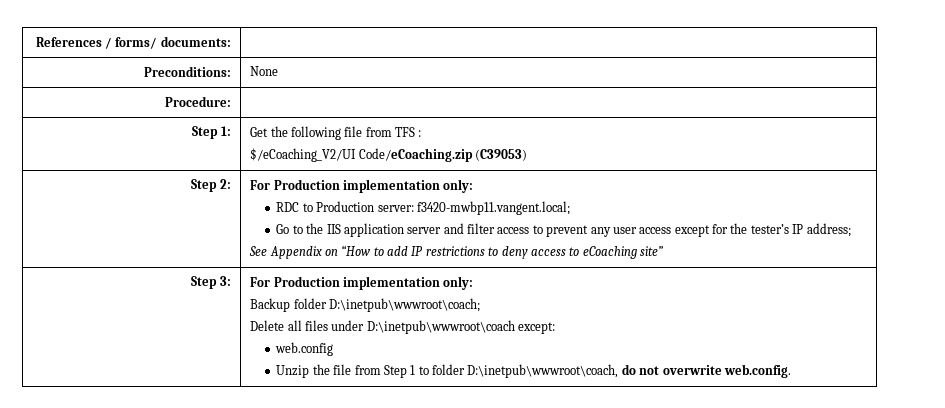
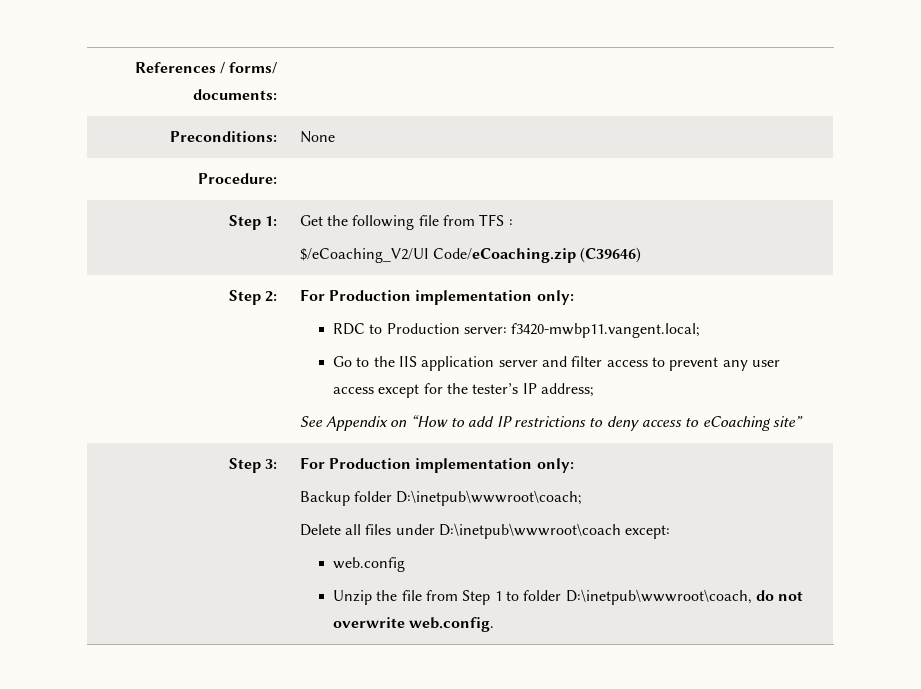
[474,149,527,161] (C39053) -> [580,247,642,263] (C39646)

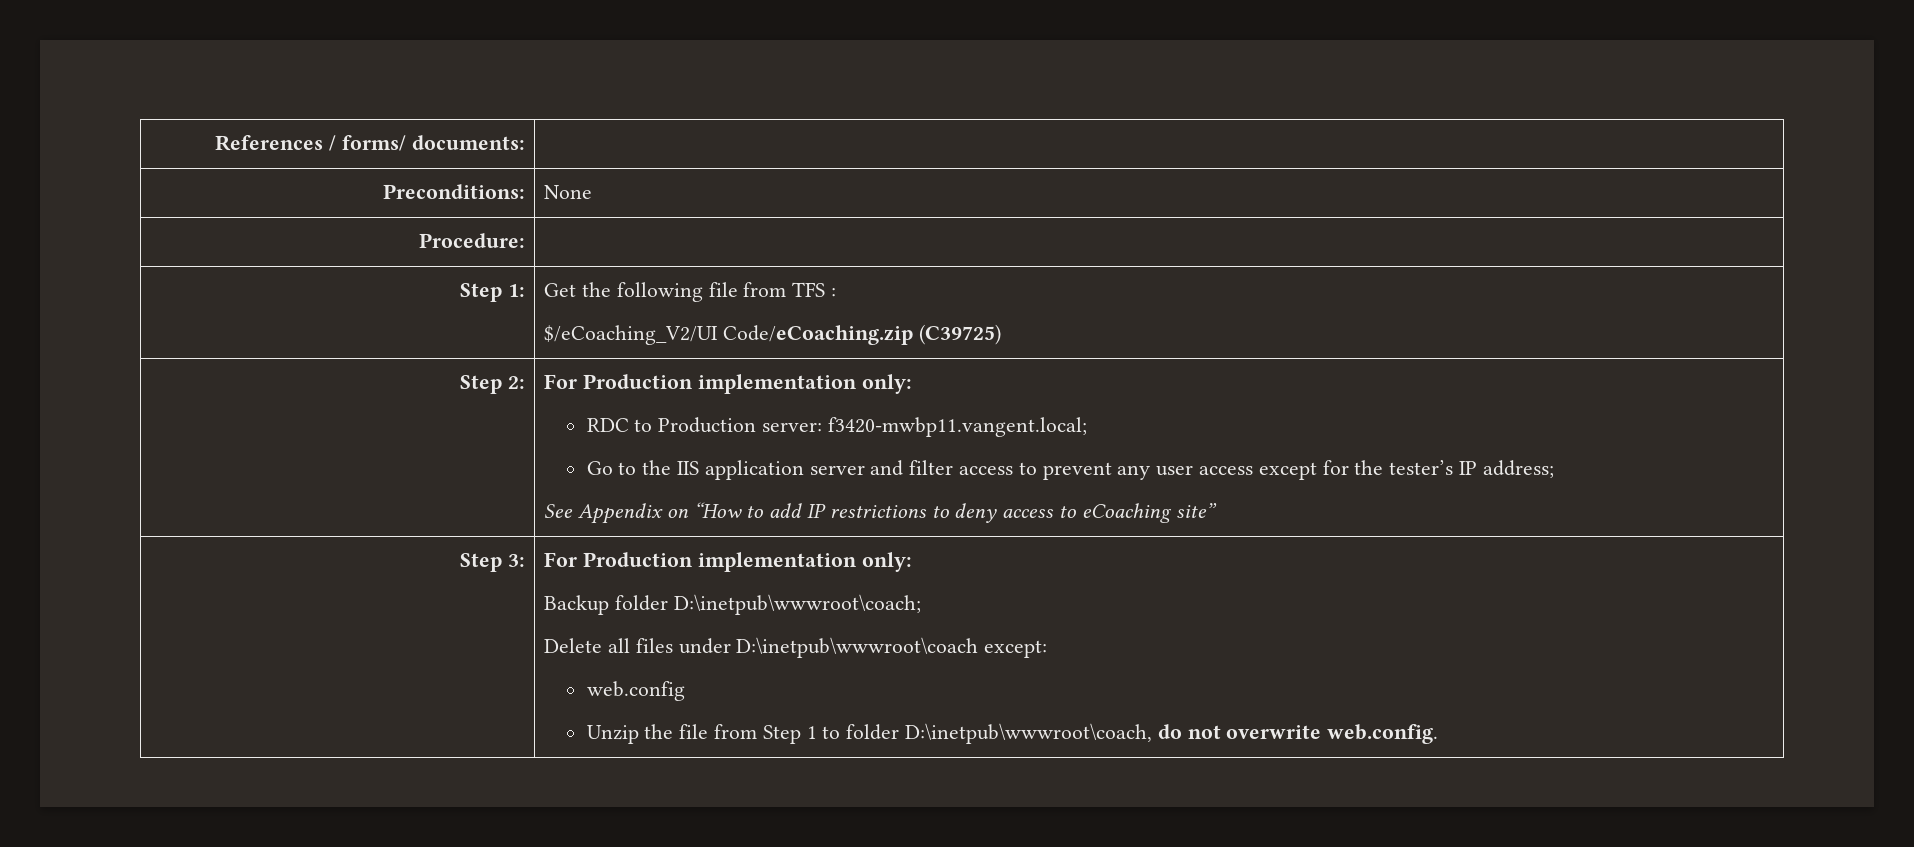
[580,247,642,263] (C39646) -> [918,324,1001,345] (C39725)

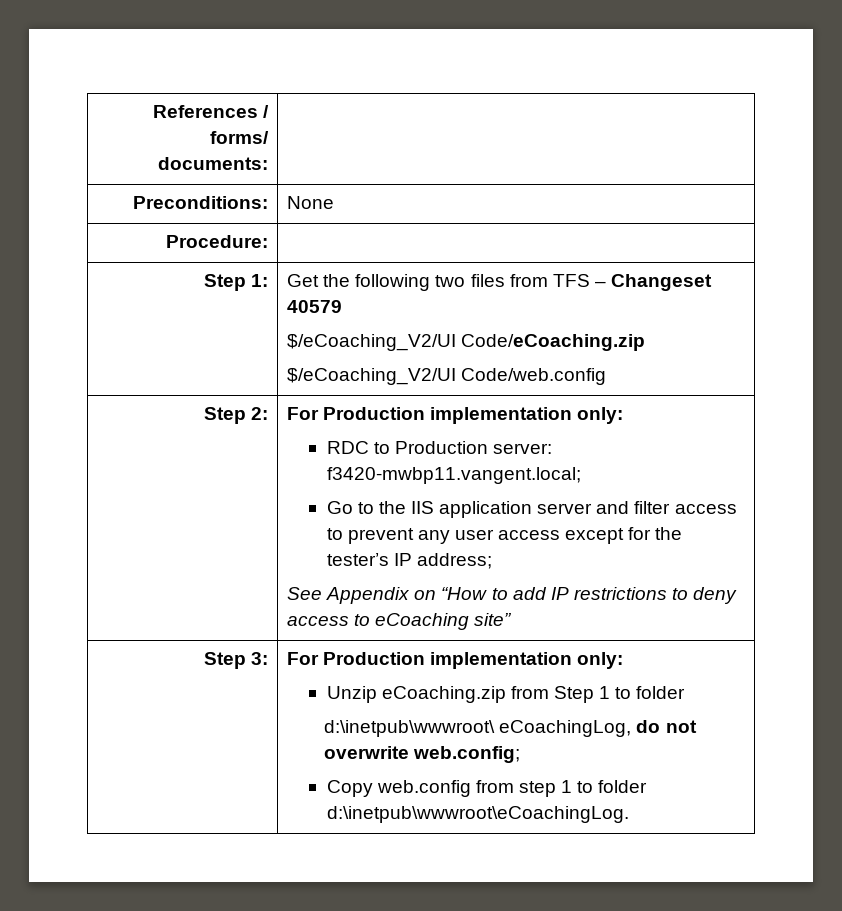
[708,282,836,297] file from TFS : -> [435,274,713,291] [287,300,343,313] two files from TFS – Changeset 40579
[918,324,1001,345] (C39725) -> [287,368,607,385] // $/eCoaching_V2/UI Code/web.config
[544,594,921,615] [544,637,1048,658] [586,681,685,701] // Backup folder D:\inetpub\wwwroot\coach; // Delete all files under D:\inetpub\wwwroot\coach except: // web.config -> (624, 660) none
[644,724,709,739] the file -> [381,686,506,703] eCoaching.zip
[905,723,1153,744] D:\inetpub\wwwroot\coach, -> [324,720,632,737] // d:\inetpub\wwwroot\ eCoachingLog,
[1327,724,1439,744] web.config. -> [413,746,521,763] [326,780,648,797] [326,806,629,823] web.config; // Copy web.config from step 1 to folder d:\inetpub\wwwroot\eCoachingLog.

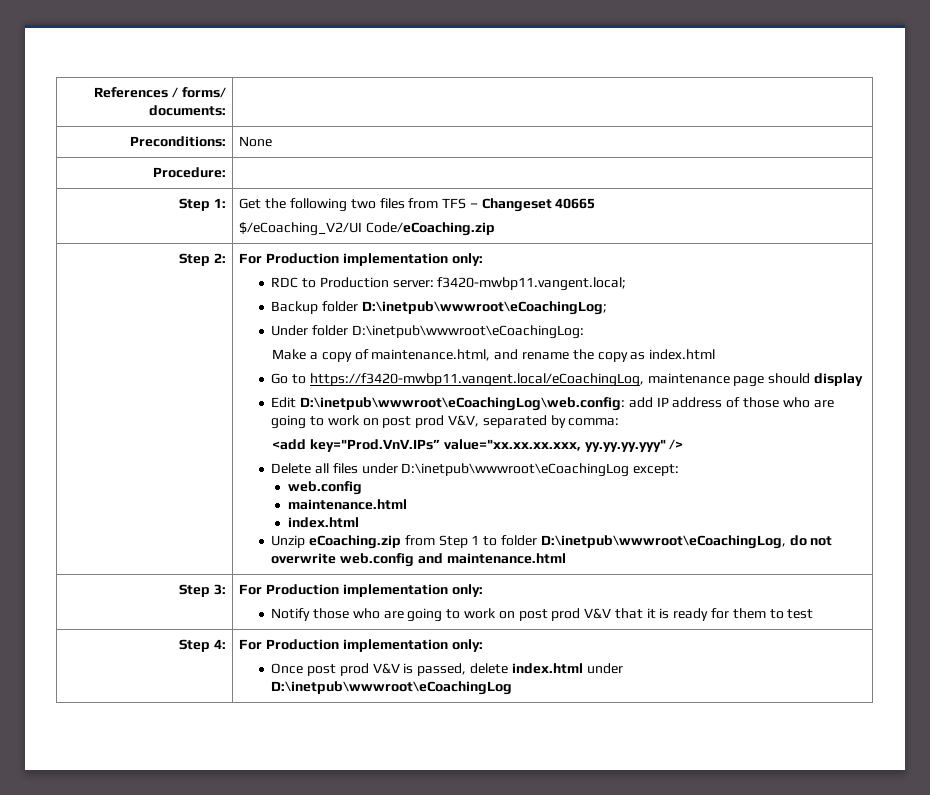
[287,300,343,313] 40579 -> [555,198,596,209] 40665
[287,368,607,385] // $/eCoaching_V2/UI Code/web.config -> (496, 229) none
[326,501,737,518] [326,527,683,544] [326,553,492,569] [287,587,738,604] [287,613,513,630] Go to the IIS application server and filter access to prevent any user access except for the tester’s IP address; // See Appendix on “How to add IP restrictions to deny access to eCoaching site” -> [271,301,607,315] [271,325,584,339] [272,349,716,362] [271,373,863,387] [271,397,834,411] [271,415,620,429] [272,439,684,452] [271,463,680,477] [287,481,362,495] [287,499,407,510] [287,517,359,528] [271,535,833,549] [271,553,566,567] Backup folder D:\inetpub\wwwroot\eCoachingLog; // Under folder D:\inetpub\wwwroot\eCoachingLog: // Make a copy of maintenance.html, and rename the copy as index.html // Go to https://f3420-mwbp11.vangent.local/eCoachingLog, maintenance page should display // Edit D:\inetpub\wwwroot\eCoachingLog\web.config: add IP address of those who are going to work on post prod V&V, separated by comma: // <add key="Prod.VnV.IPs” value="xx.xx.xx.xxx, yy.yy.yy.yyy" /> // Delete all files under D:\inetpub\wwwroot\eCoachingLog except: // web.config // maintenance.html // index.html // Unzip eCoaching.zip from Step 1 to folder D:\inetpub\wwwroot\eCoachingLog, do not overwrite web.config and maintenance.html
[326,686,686,703] [324,720,697,737] [324,746,521,763] [326,780,648,797] [326,806,629,823] Unzip eCoaching.zip from Step 1 to folder // d:\inetpub\wwwroot\ eCoachingLog, do not overwrite web.config; // Copy web.config from step 1 to folder d:\inetpub\wwwroot\eCoachingLog. -> [271,608,814,622] [178,639,226,652] [239,639,483,652] [271,663,623,676] [271,681,513,695] Notify those who are going to work on post prod V&V that it is ready for them to test // Step 4: | For Production implementation only: // Once post prod V&V is passed, delete index.html under D:\inetpub\wwwroot\eCoachingLog

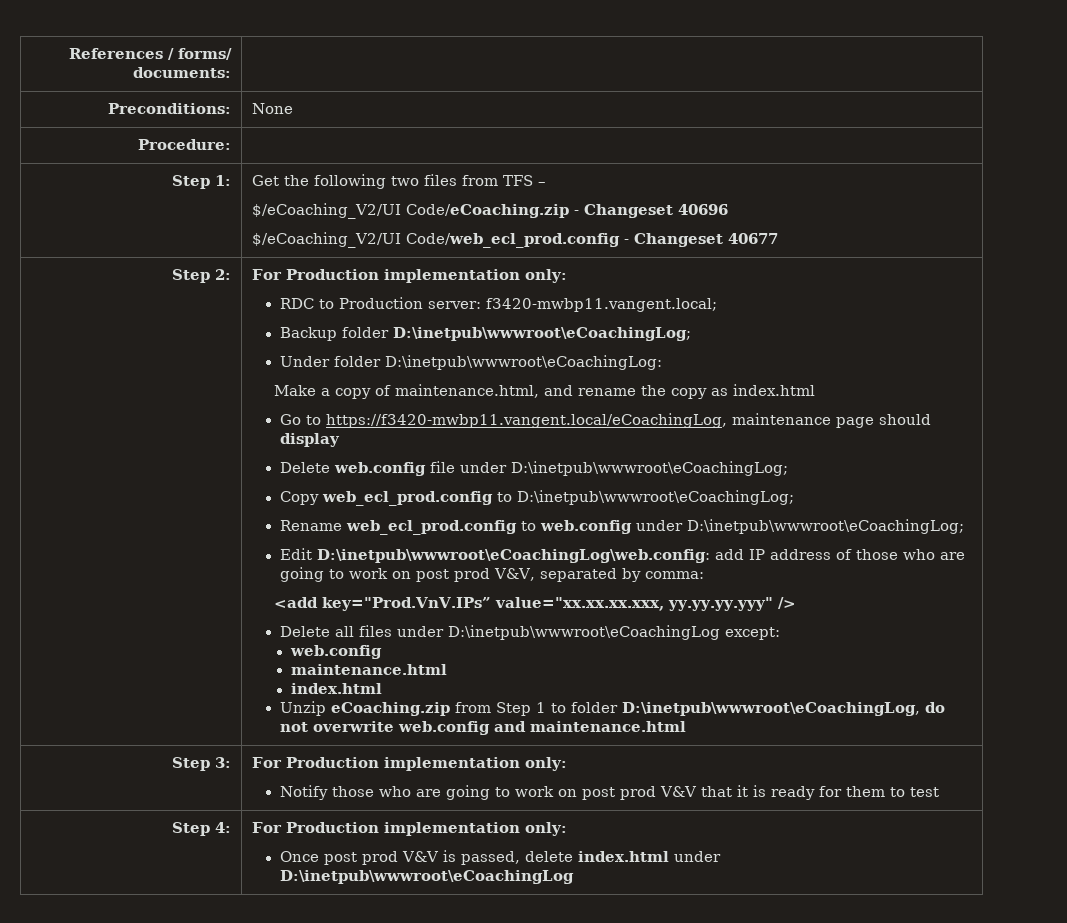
[481,198,596,212] Changeset 40665 -> (547, 184) none
(496, 229) none -> [574,204,729,218] [252,232,779,248] - Changeset 40696 // $/eCoaching_V2/UI Code/web_ecl_prod.config - Changeset 40677
(863, 379) none -> [279,461,788,476] [279,490,794,506] [279,519,964,535] // Delete web.config file under D:\inetpub\wwwroot\eCoachingLog; // Copy web_ecl_prod.config to D:\inetpub\wwwroot\eCoachingLog; // Rename web_ecl_prod.config to web.config under D:\inetpub\wwwroot\eCoachingLog;

